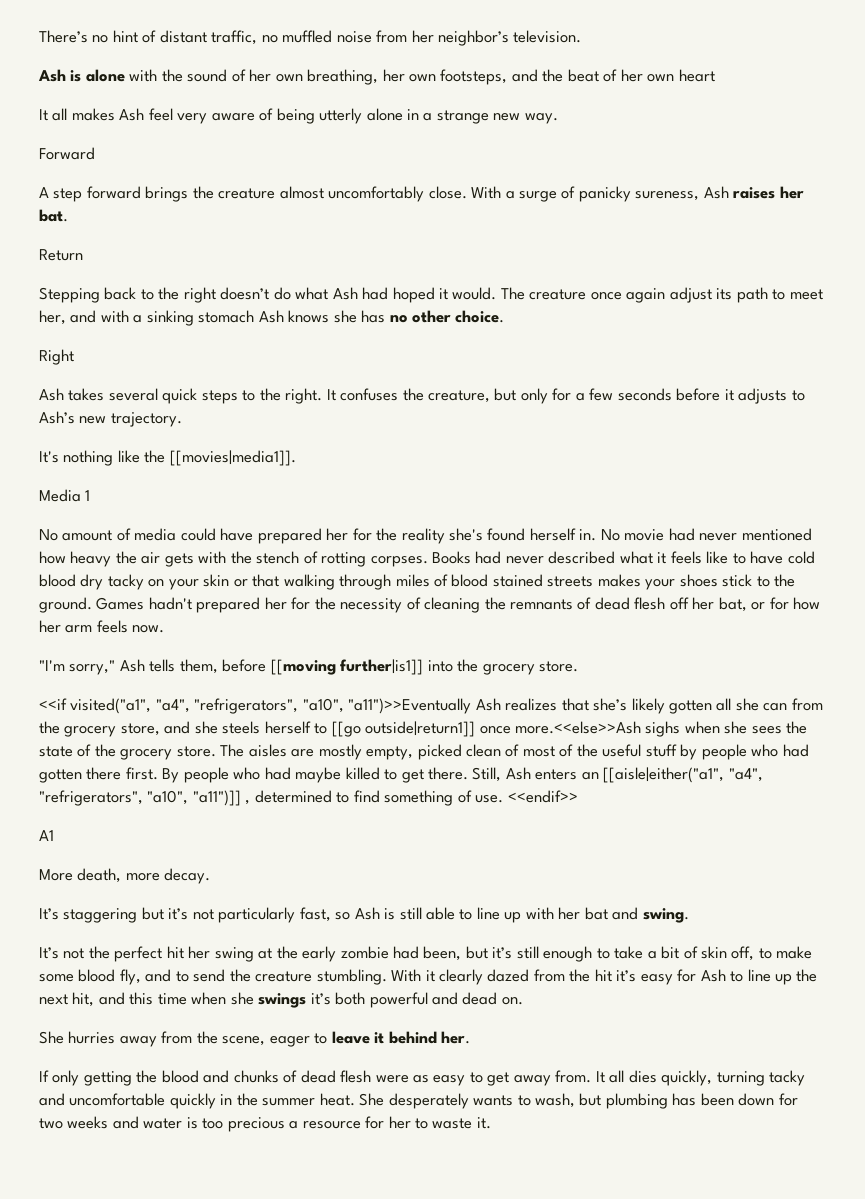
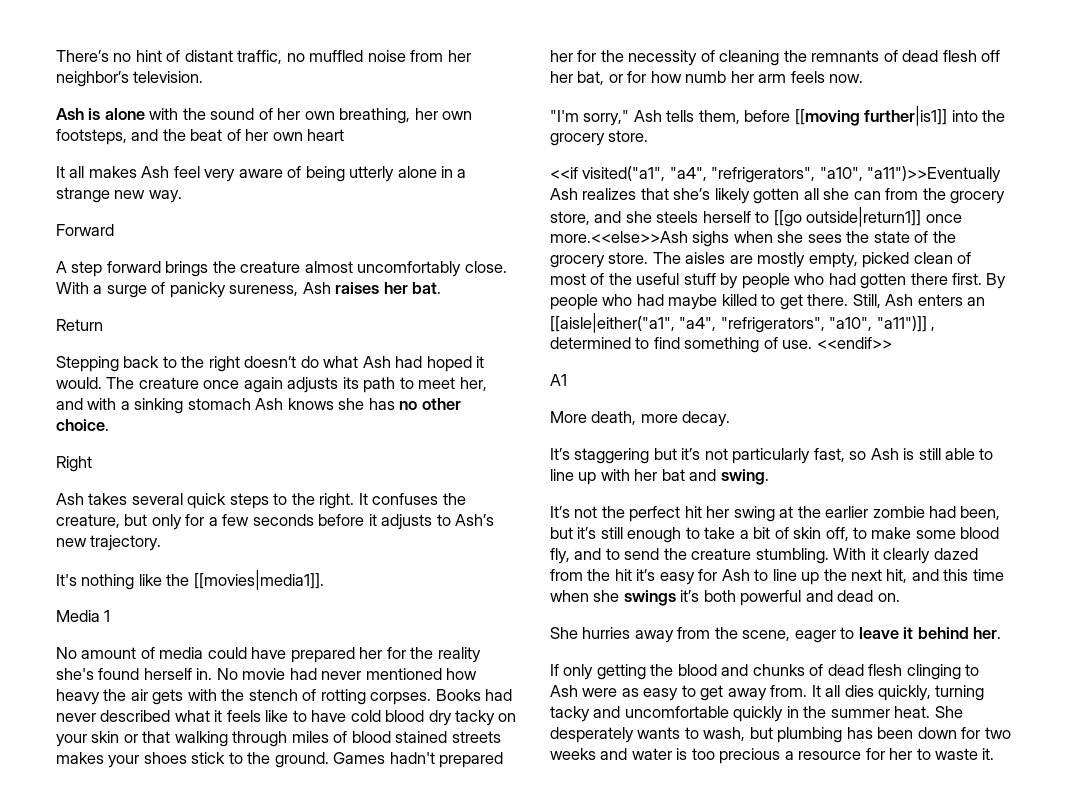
[669,287,712,303] adjust -> [287,377,339,393] adjusts
(821, 603) none -> [685,71,727,83] numb
[302,946,337,962] early -> [825,506,869,518] earlier
(372, 1076) none -> [906,664,980,680] [550,685,578,697] clinging to Ash

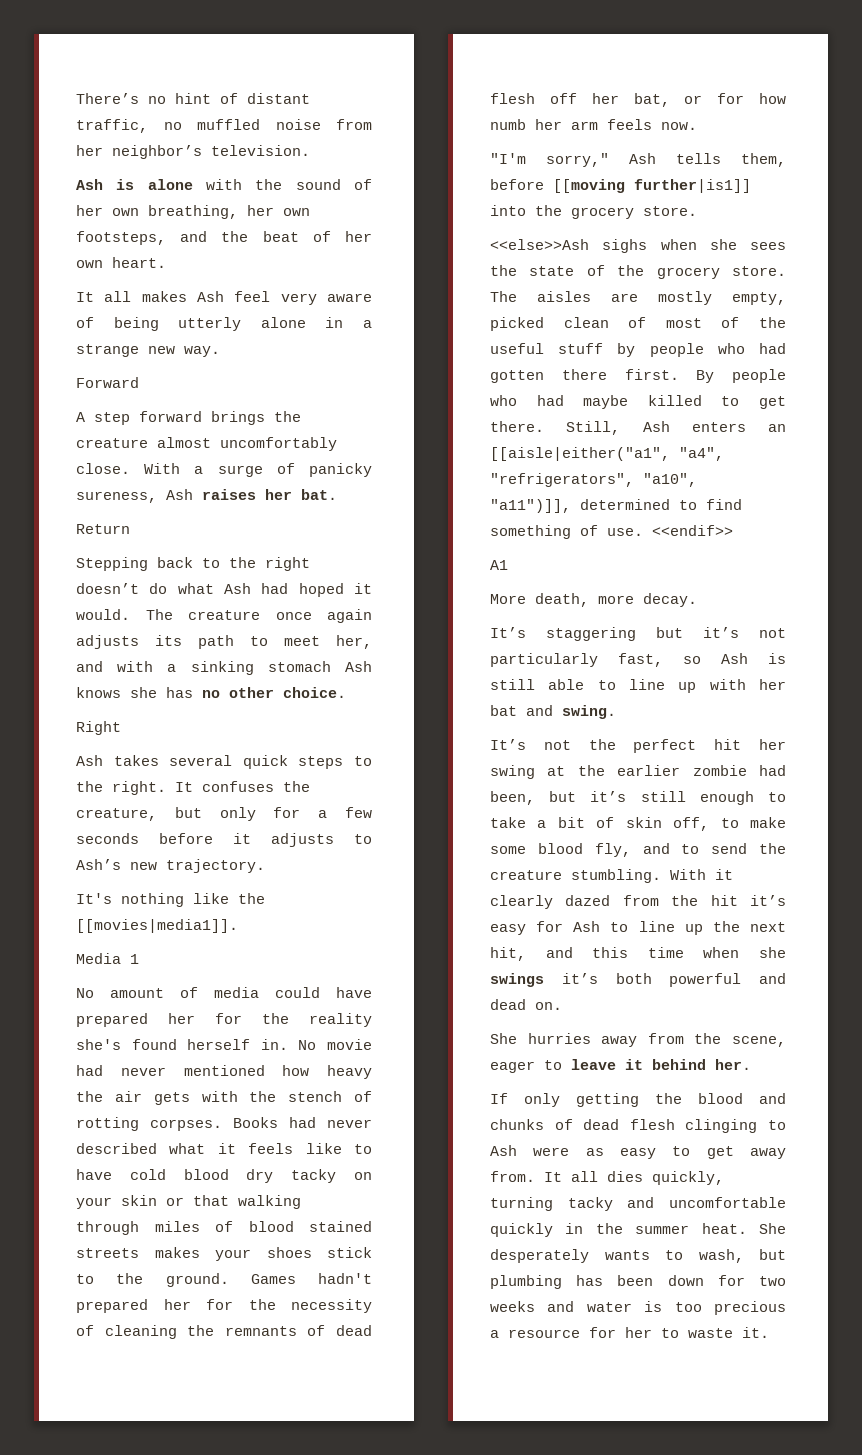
[307,129,345,141] heart -> [112,257,166,268] heart.
[550,166,1002,183] [550,188,1006,204] [550,207,962,227] [550,231,688,243] <<if visited("a1", "a4", "refrigerators", "a10", "a11")>>Eventually Ash realizes that she’s likely gotten all she can from the grocery store, and she steels herself to [[go outside|return1]] once more.<<else>>Ash -> [490,239,589,250] <<else>>Ash
[876,316,936,332] "a11")]] , -> [490,499,571,513] "a11")]],

